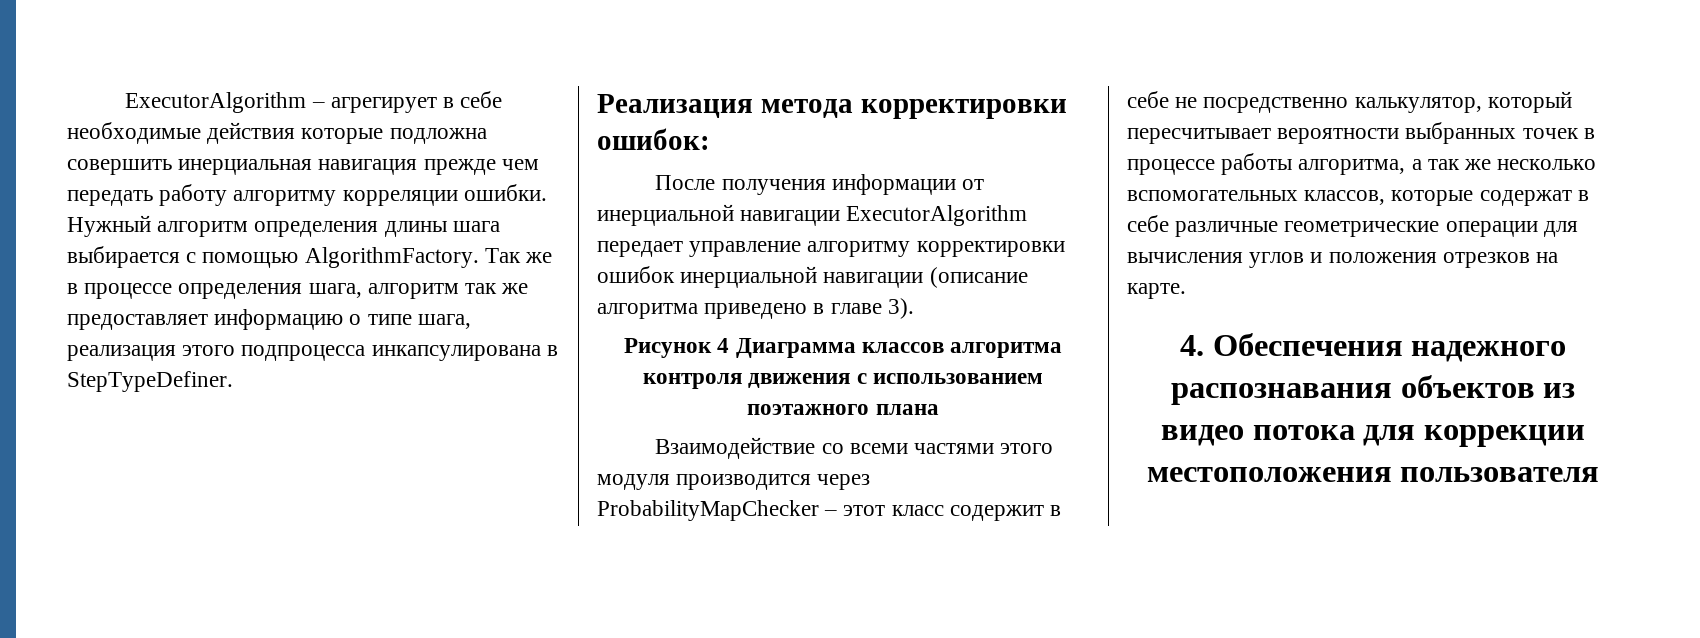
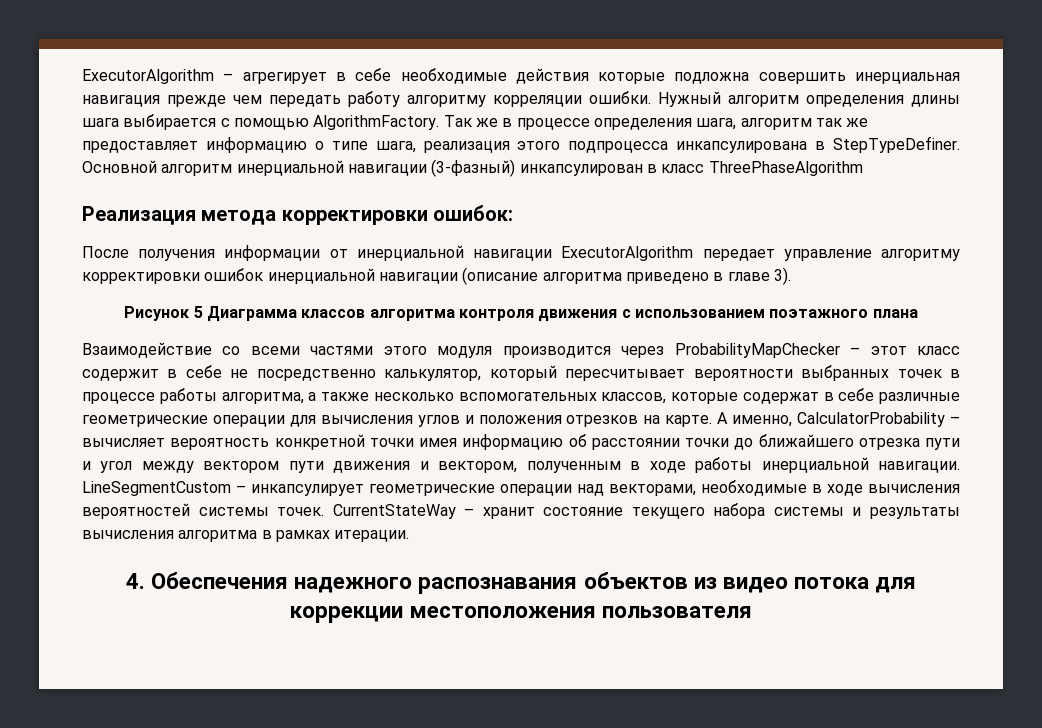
(233, 381) none -> [82,159,863,177] Основной алгоритм инерциальной навигации (3-фазный) инкапсулирован в класс ThreePhaseAlgorithm
[717,338,730,353] 4 -> [193,306,203,318] 5
[1427,159,1492,170] так же -> [321,392,369,401] также
(1186, 291) none -> [717,412,960,427] [82,434,960,450] [82,457,960,473] [82,480,960,496] [82,503,960,519] [82,530,410,542] А именно, CalculatorProbability – вычисляет вероятность конкретной точки имея информацию об расстоянии точки до ближайшего отрезка пути и угол между вектором пути движения и вектором, полученным в ходе работы инерциальной навигации. LineSegmentCustom – инкапсулирует геометрические операции над векторами, необходимые в ходе вычисления вероятностей системы точек. CurrentStateWay – хранит состояние текущего набора системы и результаты вычисления алгоритма в рамках итерации.

